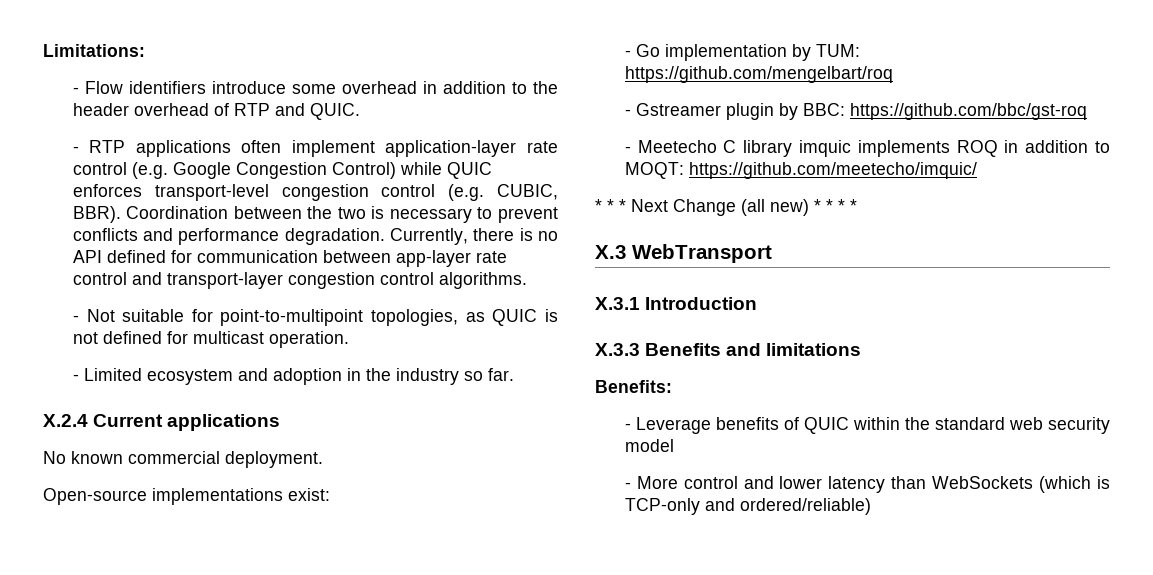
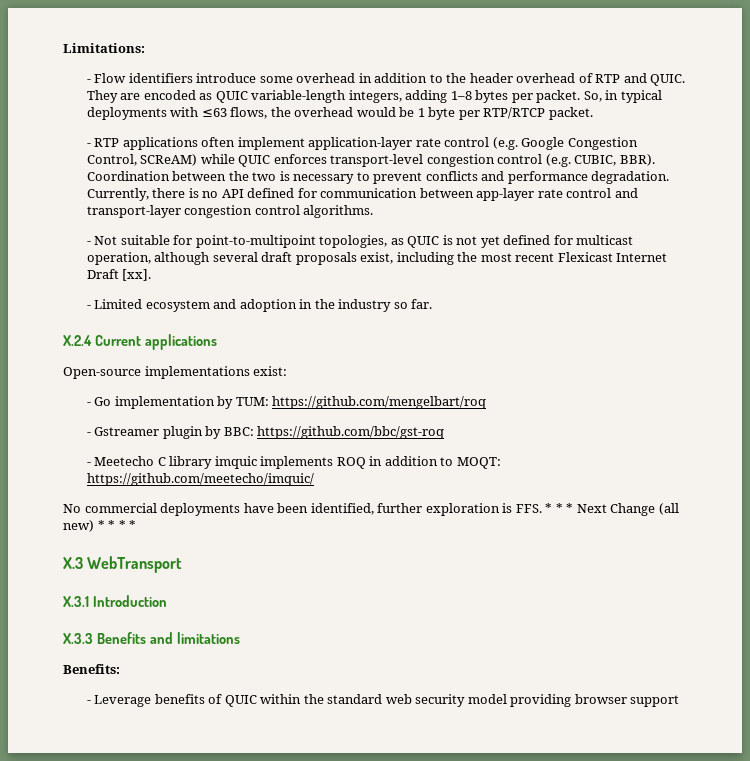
(360, 111) none -> [86,90,662,103] [86,107,593,120] They are encoded as QUIC variable-length integers, adding 1–8 bytes per packet. So, in typical deployments with ≤63 flows, the overhead would be 1 byte per RTP/RTCP packet.
[331,162,396,179] Control) -> [86,154,198,166] Control, SCReAM)
(98, 338) none -> [480,236,500,248] yet
[268,331,349,348] operation. -> [86,252,668,265] [86,269,152,281] operation, although several draft proposals exist, including the most recent Flexicast Internet Draft [xx].
[43,451,323,468] // No known commercial deployment. -> (217, 342) none
(977, 170) none -> [63,503,542,516] No commercial deployments have been identified, further exploration is FFS.
[624,476,1110,493] [624,498,871,515] // - More control and lower latency than WebSockets (which is TCP‑only and ordered/reliable) -> [510,694,680,707] providing browser support

